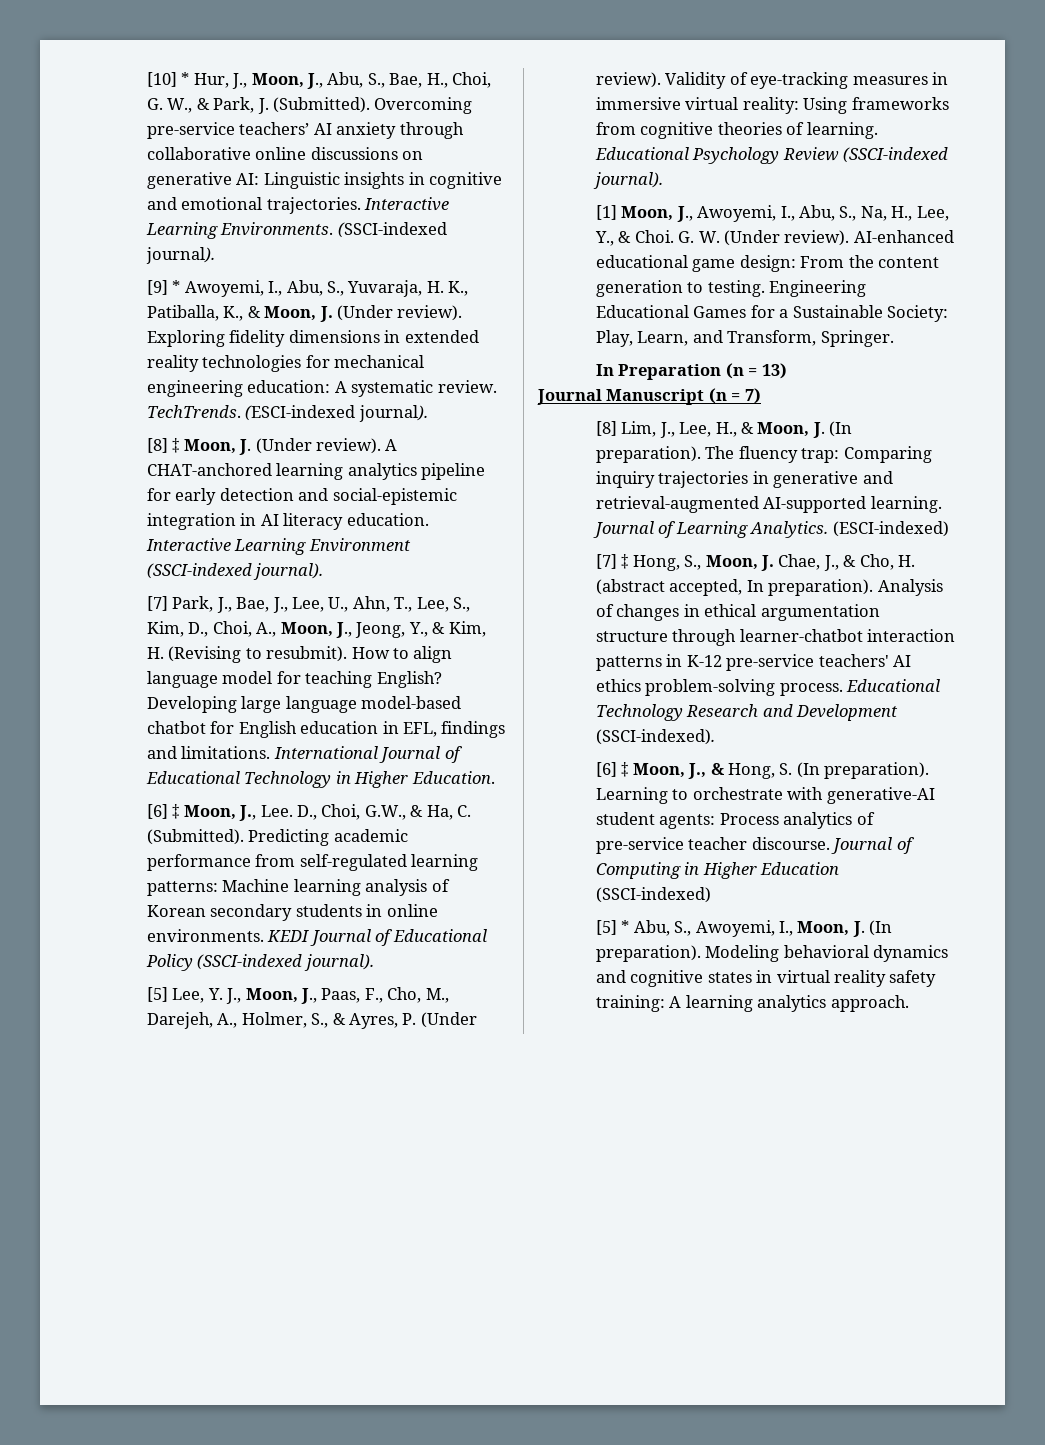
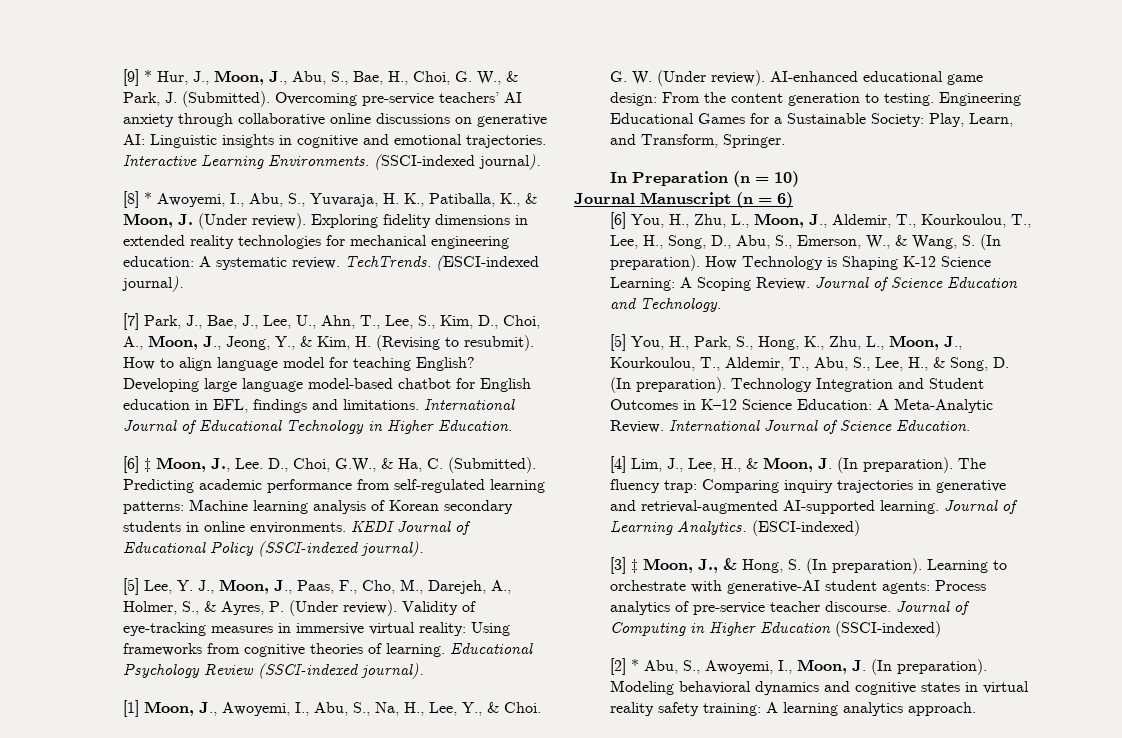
[146,72,177,87] [10] -> [123,69,140,86] [9]
[146,280,168,295] [9] -> [123,191,140,208] [8]
[146,438,398,455] [146,463,486,480] [146,488,457,505] [146,513,429,530] [145,538,411,555] [146,563,324,580] // [8] ‡ Moon, J. (Under review). A CHAT-anchored learning analytics pipeline for early detection and social-epistemic integration in AI literacy education. Interactive Learning Environment (SSCI-indexed journal). -> (185, 284) none
[761,363,787,379] 13) -> [774,171,800,187] 10)
[744,388,761,404] [595,421,617,436] 7) // [8] -> [777,192,793,208] [610,212,1032,229] [610,234,1002,250] [610,255,992,271] [610,277,1019,291] [610,298,722,312] [610,334,963,351] [610,357,1010,371] [610,377,985,393] [610,398,994,413] [610,420,971,434] [610,456,627,473] 6) // [6] You, H., Zhu, L., Moon, J., Aldemir, T., Kourkoulou, T., Lee, H., Song, D., Abu, S., Emerson, W., & Wang, S. (In preparation). How Technology is Shaping K-12 Science Learning: A Scoping Review. Journal of Science Education and Technology. // [5] You, H., Park, S., Hong, K., Zhu, L., Moon, J., Kourkoulou, T., Aldemir, T., Abu, S., Lee, H., & Song, D. (In preparation). Technology Integration and Student Outcomes in K–12 Science Education: A Meta-Analytic Review. International Journal of Science Education. // [4]
[595,554,916,571] [595,579,943,596] [595,604,880,621] [595,629,956,646] [595,654,912,671] [595,679,941,696] [595,704,899,721] [595,729,715,745] [595,762,617,777] [7] ‡ Hong, S., Moon, J. Chae, J., & Cho, H. (abstract accepted, In preparation). Analysis of changes in ethical argumentation structure through learner-chatbot interaction patterns in K-12 pre-service teachers' AI ethics problem-solving process. Educational Technology Research and Development (SSCI-indexed). // [6] -> [610,557,627,574] [3]
[595,920,617,935] [5] -> [610,658,627,675] [2]

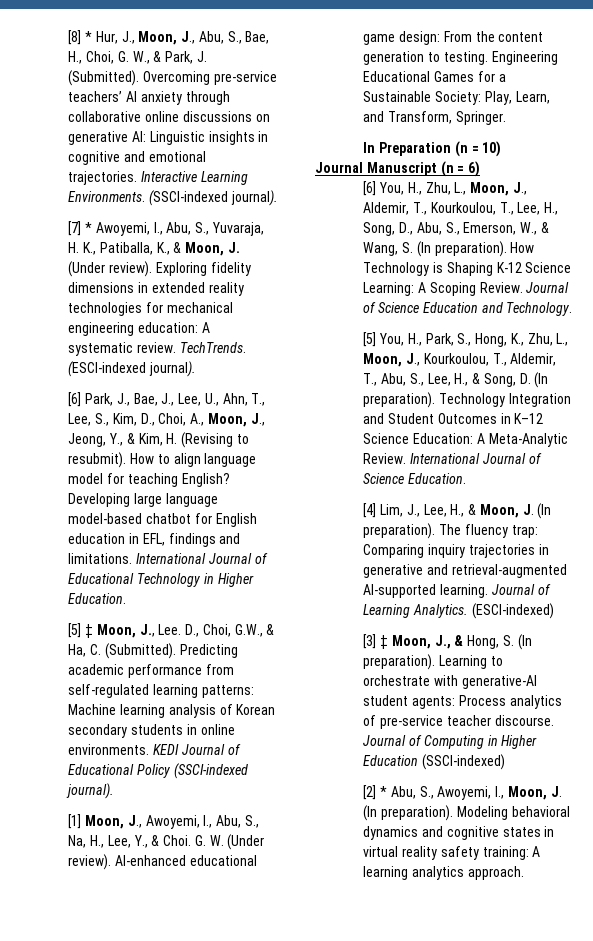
[123,69,140,86] [9] -> [68,30,82,45] [8]
[123,191,140,208] [8] -> [68,221,82,236] [7]
[123,313,140,330] [7] -> [68,392,82,407] [6]
[123,456,140,473] [6] -> [68,623,82,638] [5]
[123,578,512,595] [123,600,477,616] [123,622,511,636] [123,643,534,657] [123,663,425,679] // [5] Lee, Y. J., Moon, J., Paas, F., Cho, M., Darejeh, A., Holmer, S., & Ayres, P. (Under review). Validity of eye-tracking measures in immersive virtual reality: Using frameworks from cognitive theories of learning. Educational Psychology Review (SSCI-indexed journal). -> (115, 791) none

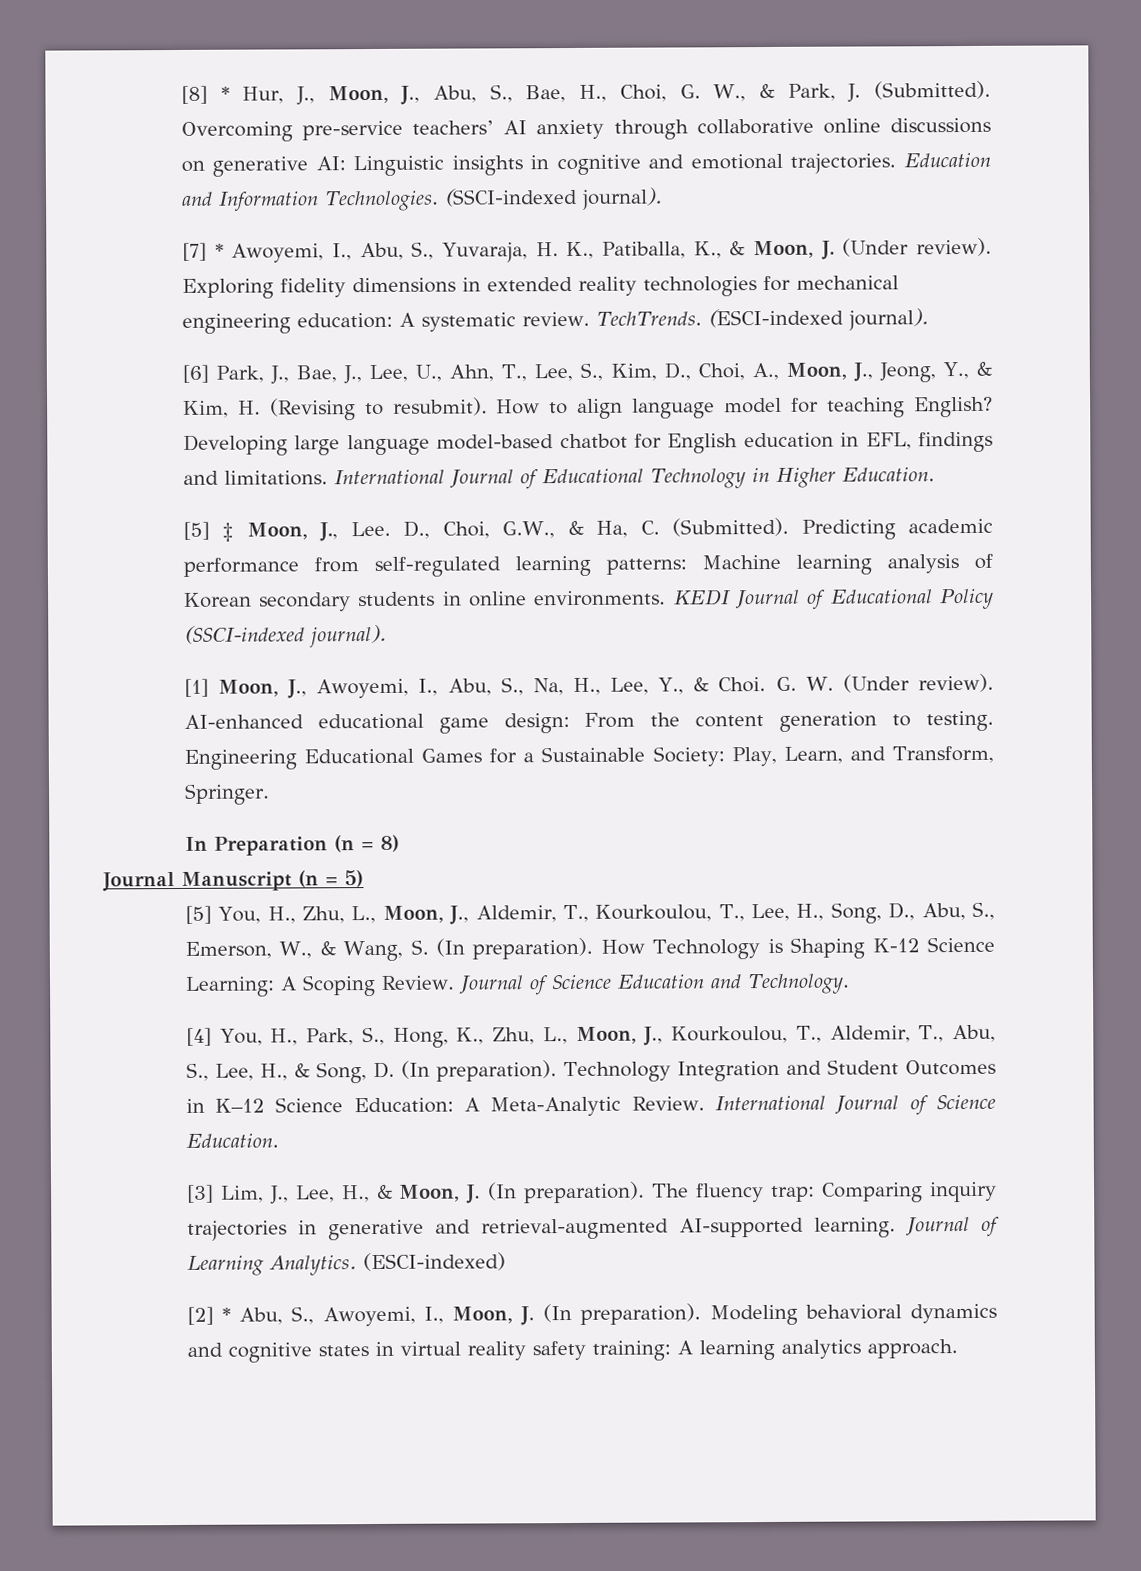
[140,171,248,185] [68,191,146,202] Interactive Learning Environments. -> [903,152,991,168] [180,190,439,212] Education and Information Technologies.
[482,141,502,157] 10) -> [379,834,400,852] 8)
[468,161,481,177] [363,181,377,196] 6) // [6] -> [344,870,364,888] [184,905,212,924] 5) // [5]
[363,332,377,347] [5] -> [185,1027,212,1046] [4]
[363,503,377,518] [4] -> [186,1184,214,1203] [3]
[363,634,532,650] [363,654,503,670] [363,675,537,689] [363,695,562,709] [363,715,554,729] [363,735,538,749] [363,754,505,770] // [3] ‡ Moon, J., & Hong, S. (In preparation). Learning to orchestrate with generative-AI student agents: Process analytics of pre-service teacher discourse. Journal of Computing in Higher Education (SSCI-indexed) -> (506, 1262) none

